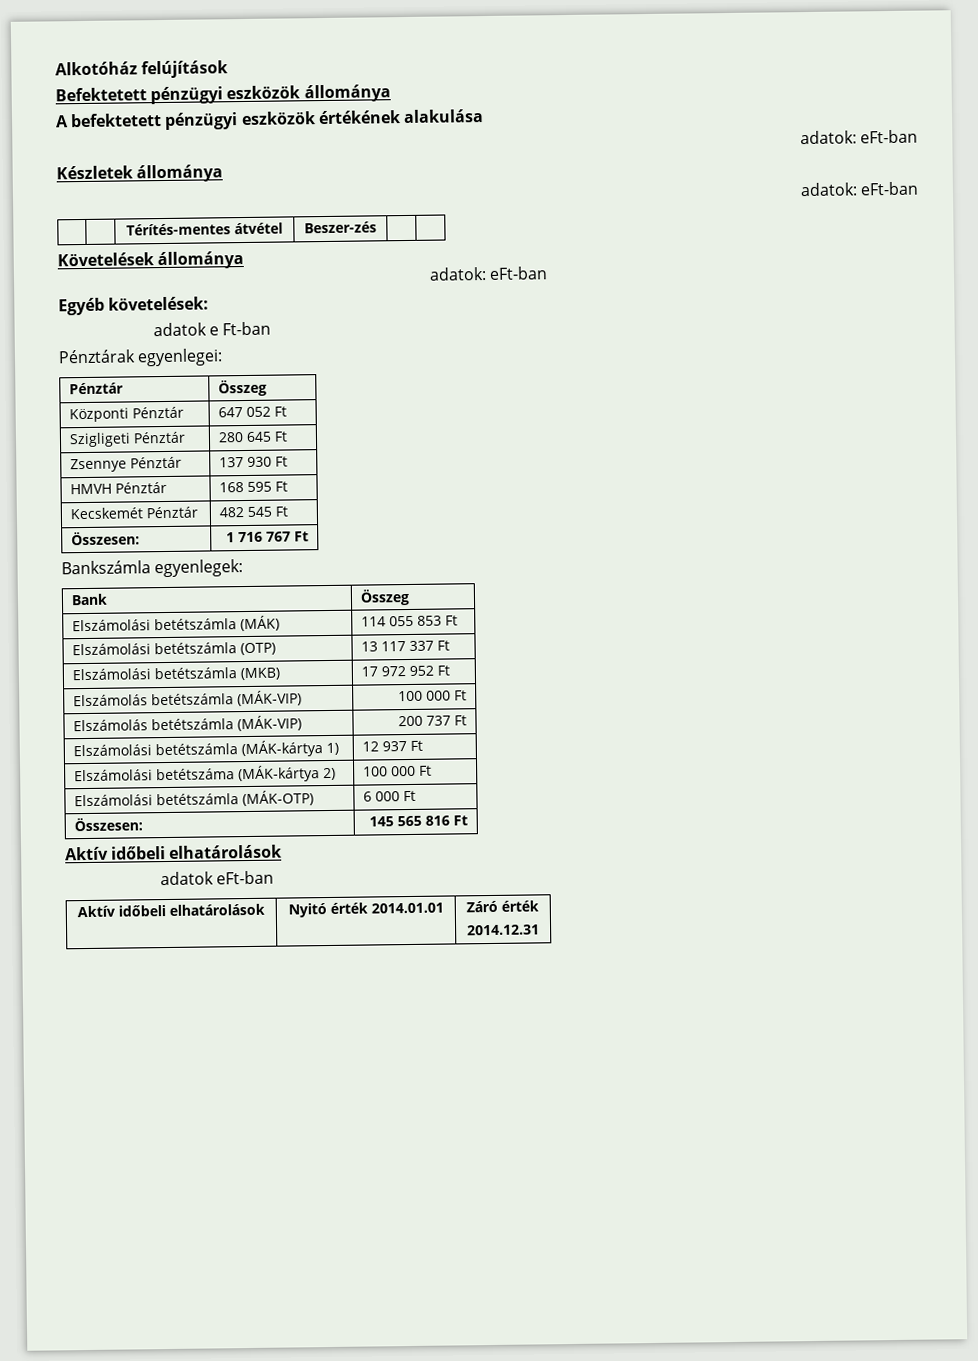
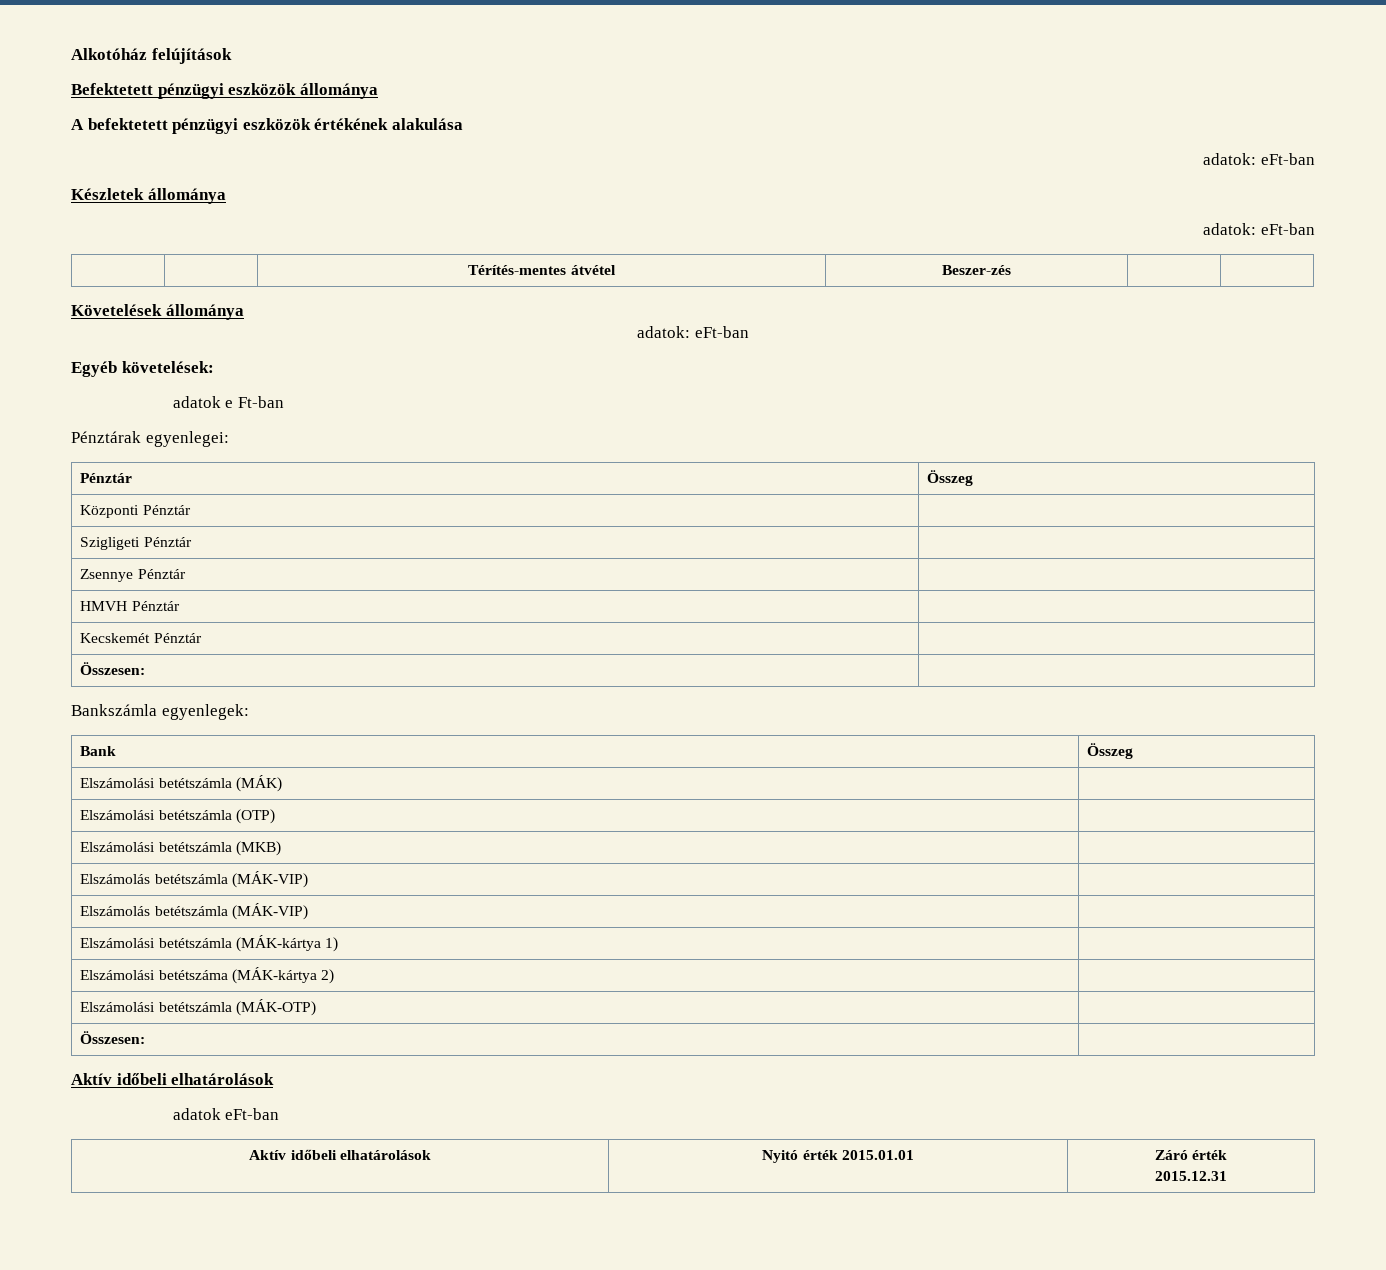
[218,406,288,418] 647 052 Ft -> (191, 510) none
[218,431,289,443] 280 645 Ft -> (192, 542) none
[219,456,289,468] 137 930 Ft -> (186, 574) none
[219,481,289,493] 168 595 Ft -> (180, 606) none
[219,506,289,518] [71,531,141,546] [225,531,309,543] 482 545 Ft // Összesen: | 1 716 767 Ft -> [80,662,146,675] // Összesen: |
[361,615,459,627] 114 055 853 Ft -> (282, 783) none
[361,640,451,652] 13 117 337 Ft -> (275, 816) none
[361,665,451,677] [73,690,303,707] [397,690,467,702] [73,715,303,732] [397,715,467,727] 17 972 952 Ft // Elszámolás betétszámla (MÁK-VIP) | 100 000 Ft // Elszámolás betétszámla (MÁK-VIP) | 200 737 Ft -> [80,871,308,888] [80,903,308,920] // Elszámolás betétszámla (MÁK-VIP) | // Elszámolás betétszámla (MÁK-VIP) |
[362,740,424,752] 12 937 Ft -> (338, 944) none
[363,765,433,777] 100 000 Ft -> (334, 976) none
[363,790,417,802] [74,817,144,832] [368,815,468,827] 6 000 Ft // Összesen: | 145 565 816 Ft -> [80,1031,146,1044] // Összesen: |
[370,902,444,914] 2014.01.01 -> [841,1150,914,1160] 2015.01.01
[467,924,540,936] 2014.12.31 -> [1155,1171,1227,1181] 2015.12.31

